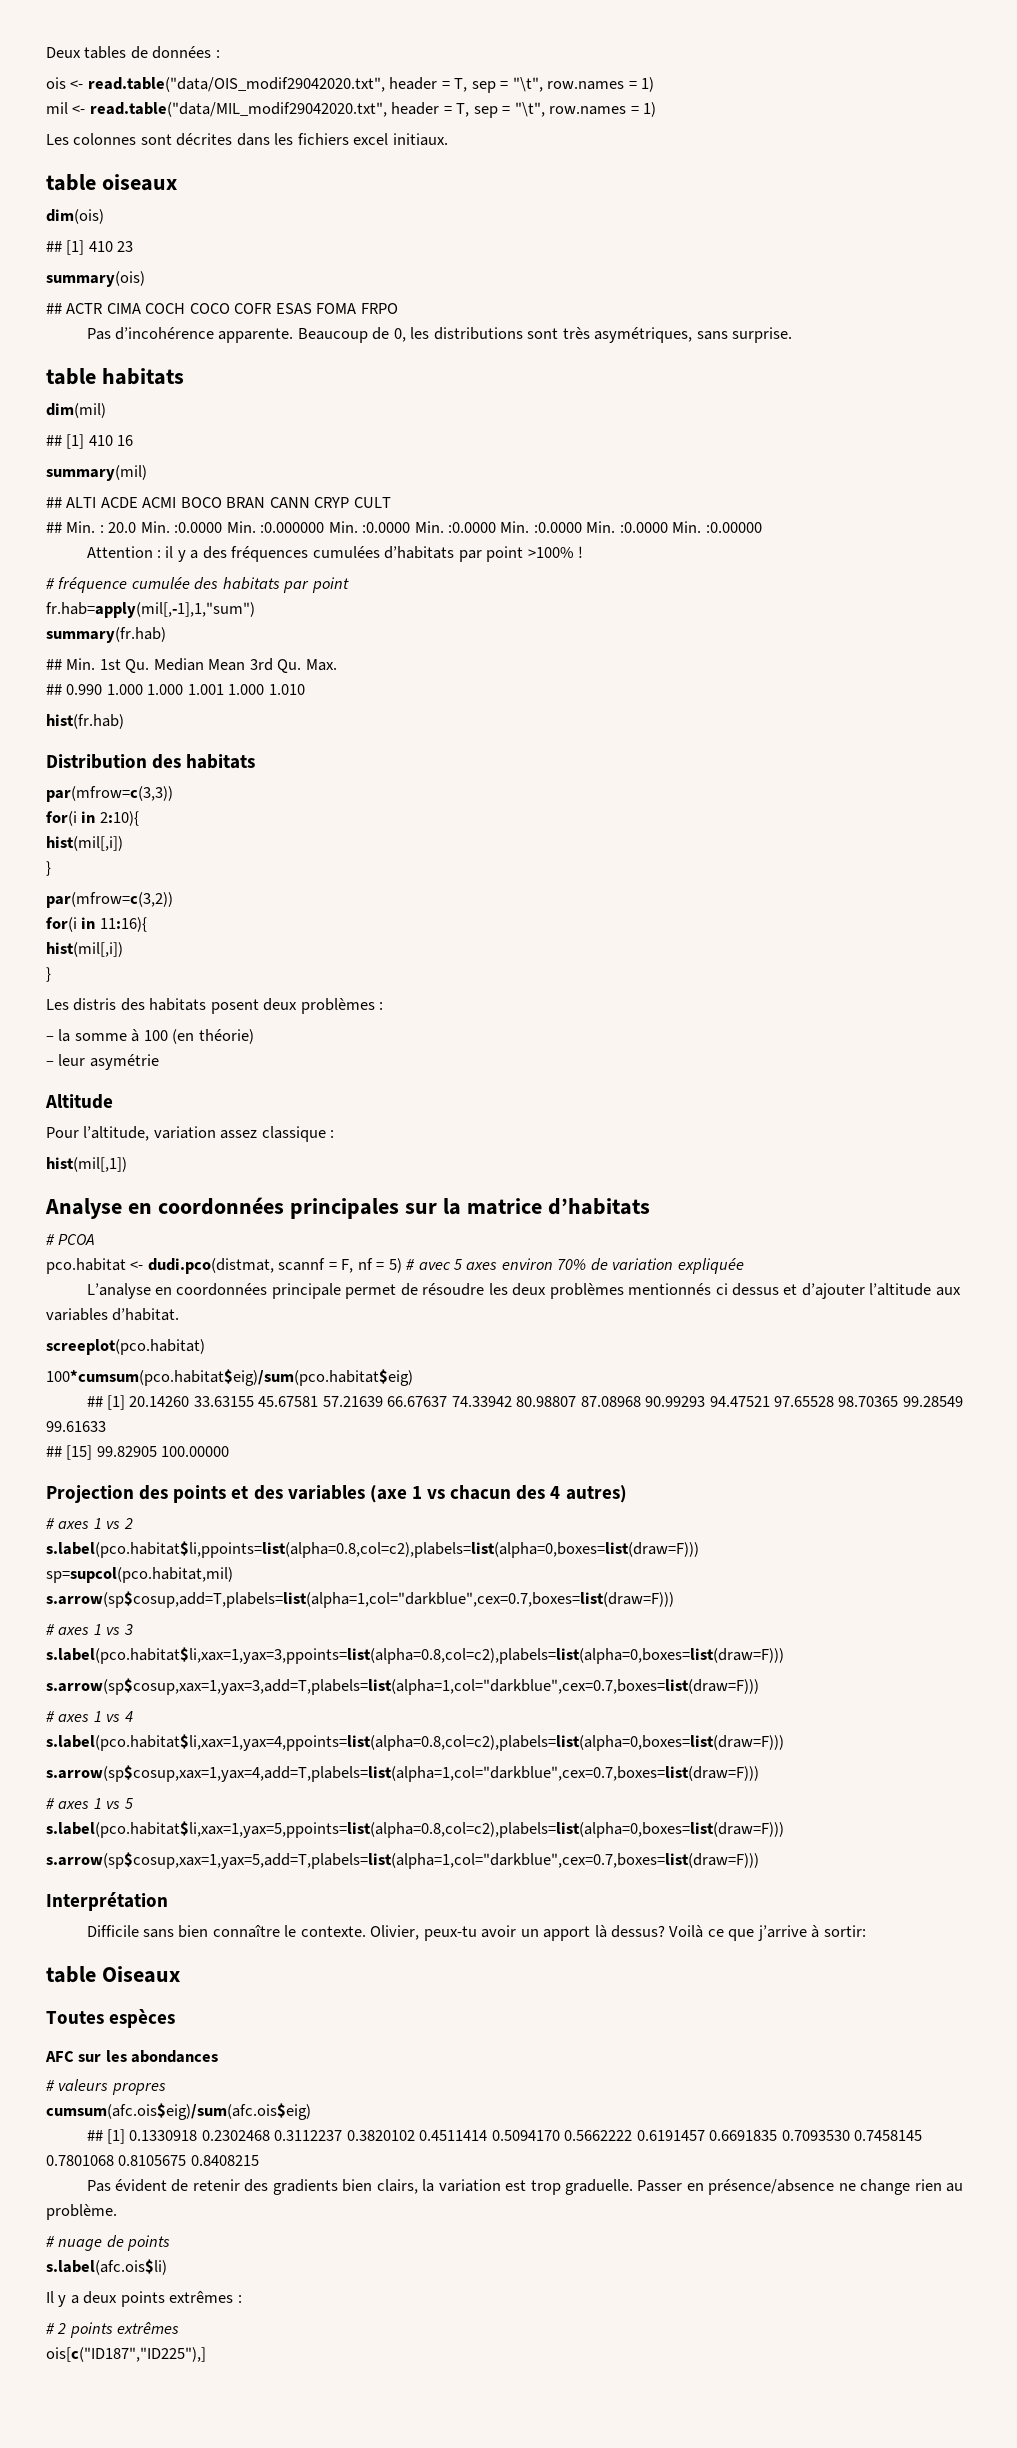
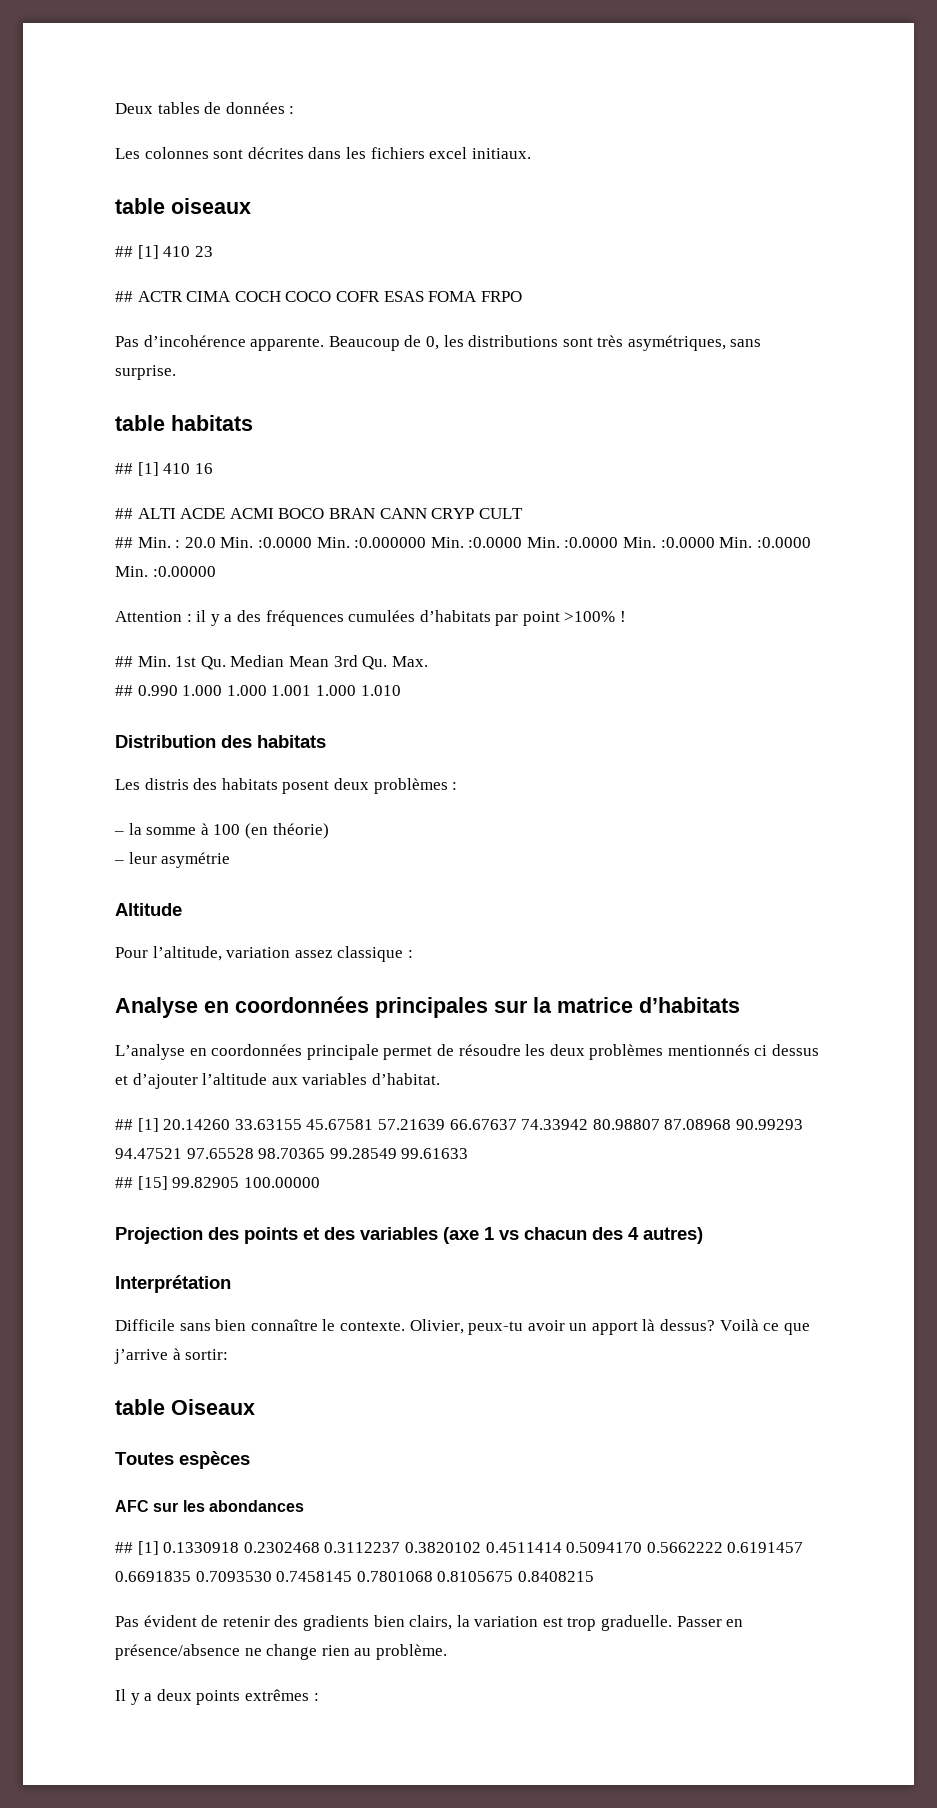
[46,77,655,93] [46,102,657,118] // ois <- read.table("data/OIS_modif29042020.txt", header = T, sep = "\t", row.names = 1) // mil <- read.table("data/MIL_modif29042020.txt", header = T, sep = "\t", row.names = 1) -> (295, 110) none
[46,209,104,224] // dim(ois) -> (251, 206) none
[46,271,145,287] // summary(ois) -> (213, 251) none
[46,403,106,418] // dim(mil) -> (253, 423) none
[46,465,147,481] // summary(mil) -> (213, 468) none
[46,577,349,593] [46,602,255,618] [46,627,166,643] // # fréquence cumulée des habitats par point // fr.hab=apply(mil[,-1],1,"sum") // summary(fr.hab) -> (627, 616) none
[46,714,124,729] // hist(fr.hab) -> (401, 690) none
[46,786,173,802] [46,811,139,826] [46,836,123,851] [46,861,51,876] [46,892,173,908] [46,917,147,932] [46,942,123,957] [46,967,51,982] // par(mfrow=c(3,3)) // for(i in 2:10){ // hist(mil[,i]) // } // par(mfrow=c(3,2)) // for(i in 11:16){ // hist(mil[,i]) // } -> (326, 741) none
[46,1157,127,1172] // hist(mil[,1]) -> (413, 954) none
[46,1234,95,1245] [46,1258,744,1274] // # PCOA // pco.habitat <- dudi.pco(distmat, scannf = F, nf = 5) # avec 5 axes environ 70% de variation expliquée -> (740, 1005) none
[46,1339,205,1355] [46,1369,413,1386] // screeplot(pco.habitat) // 100*cumsum(pco.habitat$eig)/sum(pco.habitat$eig) -> (440, 1079) none
[46,1518,133,1529] [46,1541,699,1558] [46,1567,233,1583] [46,1591,674,1608] [46,1624,133,1635] [46,1647,784,1664] [46,1678,759,1695] [46,1711,133,1722] [46,1734,784,1751] [46,1765,759,1782] [46,1798,133,1809] [46,1821,784,1838] [46,1852,759,1869] // # axes 1 vs 2 // s.label(pco.habitat$li,ppoints=list(alpha=0.8,col=c2),plabels=list(alpha=0,boxes=list(draw=F))) // sp=supcol(pco.habitat,mil) // s.arrow(sp$cosup,add=T,plabels=list(alpha=1,col="darkblue",cex=0.7,boxes=list(draw=F))) // # axes 1 vs 3 // s.label(pco.habitat$li,xax=1,yax=3,ppoints=list(alpha=0.8,col=c2),plabels=list(alpha=0,boxes=list(draw=F))) // s.arrow(sp$cosup,xax=1,yax=3,add=T,plabels=list(alpha=1,col="darkblue",cex=0.7,boxes=list(draw=F))) // # axes 1 vs 4 // s.label(pco.habitat$li,xax=1,yax=4,ppoints=list(alpha=0.8,col=c2),plabels=list(alpha=0,boxes=list(draw=F))) // s.arrow(sp$cosup,xax=1,yax=4,add=T,plabels=list(alpha=1,col="darkblue",cex=0.7,boxes=list(draw=F))) // # axes 1 vs 5 // s.label(pco.habitat$li,xax=1,yax=5,ppoints=list(alpha=0.8,col=c2),plabels=list(alpha=0,boxes=list(draw=F))) // s.arrow(sp$cosup,xax=1,yax=5,add=T,plabels=list(alpha=1,col="darkblue",cex=0.7,boxes=list(draw=F))) -> (703, 1235) none
[46,2079,166,2095] [46,2103,311,2120] // # valeurs propres // cumsum(afc.ois$eig)/sum(afc.ois$eig) -> (304, 1506) none
[46,2235,171,2251] [46,2259,167,2275] // # nuage de points // s.label(afc.ois$li) -> (447, 1652) none
[46,2322,180,2338] [46,2347,206,2362] // # 2 points extrêmes // ois[c("ID187","ID225"),] -> (319, 1697) none

